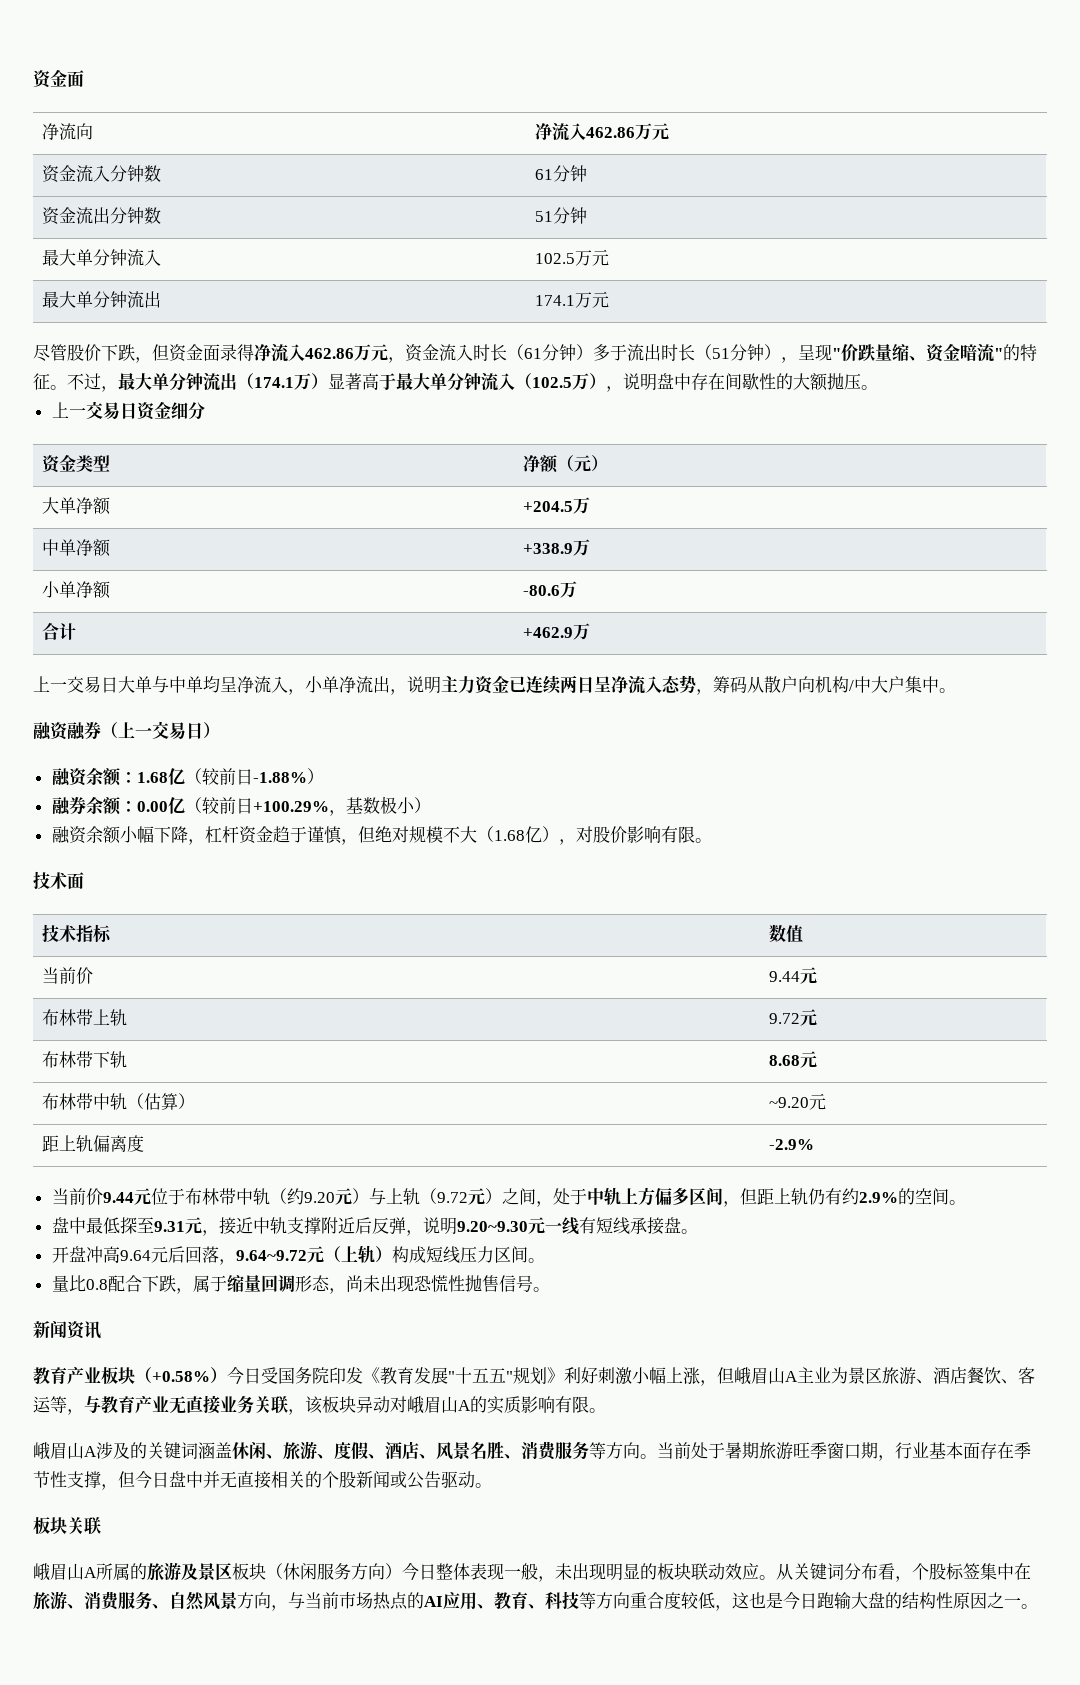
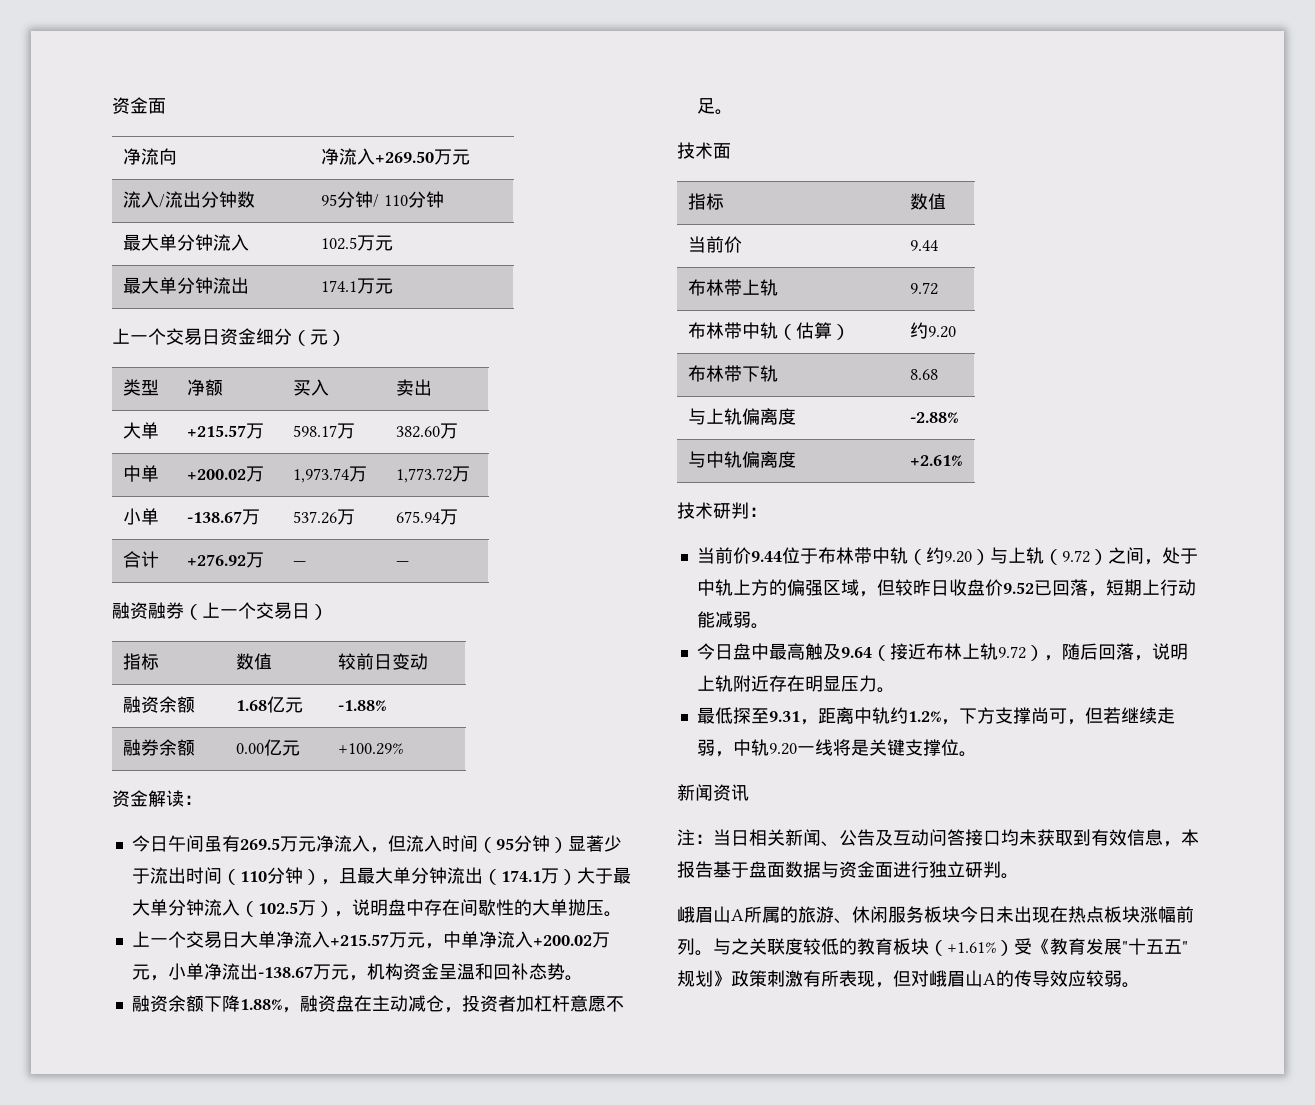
[585,123,669,140] [41,165,161,183] [534,165,587,182] [41,207,76,225] 462.86万元 // 资金流入分钟数 | 61分钟 // 资金 -> [374,149,470,165] [122,191,165,208] +269.50万元 // 流入/
[534,211,553,222] 51 -> [320,191,408,208] 95分钟/ 110
[33,343,1037,363] [33,373,118,392] 尽管股价下跌，但资金面录得净流入462.86万元，资金流入时长（61分钟）多于流出时长（51分钟），呈现"价跌量缩、资金暗流"的特征。不过， -> [112,328,346,346] [122,379,159,396] [186,379,223,396] [292,379,329,396] [395,379,432,396] [122,422,159,439] [186,423,264,439] [292,423,355,439] [395,423,458,439] [122,465,159,482] [186,466,264,482] [292,466,367,483] [395,466,470,483] [122,508,159,525] [186,509,260,525] [292,509,355,525] [395,509,458,525] [122,551,159,568] [186,552,264,568] [292,561,306,566] [395,561,409,566] [112,602,328,620] [122,653,159,670] [235,653,272,670] [337,653,428,670] [122,696,195,713] [235,696,303,713] [337,700,386,711] [122,739,195,756] [235,739,300,756] [337,743,403,755] [112,790,202,807] [131,835,622,853] [131,867,357,885] 上一个交易日资金细分（元） // 类型 | 净额 | 买入 | 卖出 // 大单 | +215.57万 | 598.17万 | 382.60万 // 中单 | +200.02万 | 1,973.74万 | 1,773.72万 // 小单 | -138.67万 | 537.26万 | 675.94万 // 合计 | +276.92万 | — | — // 融资融券（上一个交易日） // 指标 | 数值 | 较前日变动 // 融资余额 | 1.68亿元 | -1.88% // 融券余额 | 0.00亿元 | +100.29% // 资金解读： // 今日午间虽有269.5万元净流入，但流入时间（95分钟）显著少于流出时间（110分钟），且
[328,373,379,390] 显著高 -> [576,867,595,884] 大
[810,373,828,391] 额 -> [549,899,568,916] 单
[85,401,205,420] [41,454,110,473] [522,455,608,473] [41,497,111,515] [522,497,590,514] [41,539,111,557] [522,539,590,556] [41,581,111,599] [522,581,577,598] [41,622,76,640] [522,623,590,640] [33,675,956,695] [33,721,220,741] [51,768,324,787] [51,796,431,816] [51,826,695,845] 交易日资金细分 // 资金类型 | 净额（元） // 大单净额 | +204.5万 // 中单净额 | +338.9万 // 小单净额 | -80.6万 // 合计 | +462.9万 // 上一交易日大单与中单均呈净流入，小单净流出，说明主力资金已连续两日呈净流入态势，筹码从散户向机构/中大户集中。 // 融资融券（上一交易日） // 融资余额：1.68亿（较前日-1.88%） // 融券余额：0.00亿（较前日+100.29%，基数极小） // 融资余额小幅下降，杠杆资金趋于谨慎，但绝对规模不大（1.68亿），对股价影响有限 -> [167,931,610,949] [131,963,583,981] [131,995,624,1013] [696,98,715,114] 个交易日大单净流入+215.57万元，中单净流入+200.02万元，小单净流出-138.67万元，机构资金呈温和回补态势。 // 融资余额下降1.88%，融资盘在主动减仓，投资者加杠杆意愿不足
[41,924,76,942] 技术 -> (731, 151) none
[799,967,817,984] 元 -> (938, 245) none
[799,1009,817,1026] [41,1051,127,1068] [768,1051,817,1068] 元 // 布林带下轨 | 8.68元 -> (938, 288) none
[768,1093,826,1110] [41,1135,144,1152] [768,1139,814,1150] ~9.20元 // 距上轨偏离度 | -2.9% -> [909,322,956,339] [687,365,778,382] [909,369,938,380] [687,408,796,425] [909,412,958,423] [687,451,796,468] [909,455,962,466] [677,502,767,519] 约9.20 // 布林带下轨 | 8.68 // 与上轨偏离度 | -2.88% // 与中轨偏离度 | +2.61% // 技术研判：
[133,1188,151,1205] 元 -> (782, 556) none
[334,1188,352,1205] 元 -> (972, 557) none
[467,1188,485,1205] 元 -> (1090, 556) none
[654,1187,966,1207] [51,1217,86,1234] 偏多区间，但距上轨仍有约2.9%的空间。 // 盘中 -> [768,579,1196,597] [696,611,769,629] [696,643,1188,661] [696,675,895,693] 的偏强区域，但较昨日收盘价9.52已回落，短期上行动能减弱。 // 今日盘中最高触及9.64（接近布林上轨9.72），随后回落，说明上轨附近存在明显压力。 //
[184,1217,698,1236] [51,1245,545,1265] [51,1275,550,1294] [33,1321,101,1339] [33,1366,363,1385] 元，接近中轨支撑附近后反弹，说明9.20~9.30元一线有短线承接盘。 // 开盘冲高9.64元后回落，9.64~9.72元（上轨）构成短线压力区间。 // 量比0.8配合下跌，属于缩量回调形态，尚未出现恐慌性抛售信号。 // 新闻资讯 // 教育产业板块（+0.58%）今日受国务院印发 -> [799,707,1175,725] [696,739,977,757] [677,784,749,801] [677,829,1199,847] [677,861,1019,879] [677,906,1194,924] [677,938,1032,956] ，距离中轨约1.2%，下方支撑尚可，但若继续走弱，中轨9.20一线将是关键支撑位。 // 新闻资讯 // 注：当日相关新闻、公告及互动问答接口均未获取到有效信息，本报告基于盘面数据与资金面进行独立研判。 // 峨眉山A所属的旅游、休闲服务板块今日未出现在热点板块涨幅前列。与之关联度较低的教育板块（+1.61%）受
[564,1367,1035,1386] [33,1395,606,1415] [33,1441,1031,1461] [33,1470,492,1490] [33,1517,101,1535] [33,1562,1031,1582] [33,1591,1021,1611] 利好刺激小幅上涨，但峨眉山A主业为景区旅游、酒店餐饮、客运等，与教育产业无直接业务关联，该板块异动对峨眉山A的实质影响有限。 // 峨眉山A涉及的关键词涵盖休闲、旅游、度假、酒店、风景名胜、消费服务等方向。当前处于暑期旅游旺季窗口期，行业基本面存在季节性支撑，但今日盘中并无直接相关的个股新闻或公告驱动。 // 板块关联 // 峨眉山A所属的旅游及景区板块（休闲服务方向）今日整体表现一般，未出现明显的板块联动效应。从关键词分布看，个股标签集中在旅游、消费服务、自然风景方向，与当前市场热点的AI应用、教育、科技等方向重合度较低，这也是今日跑输大盘的结构性原因之一 -> [731,970,1122,988] 政策刺激有所表现，但对峨眉山A的传导效应较弱

